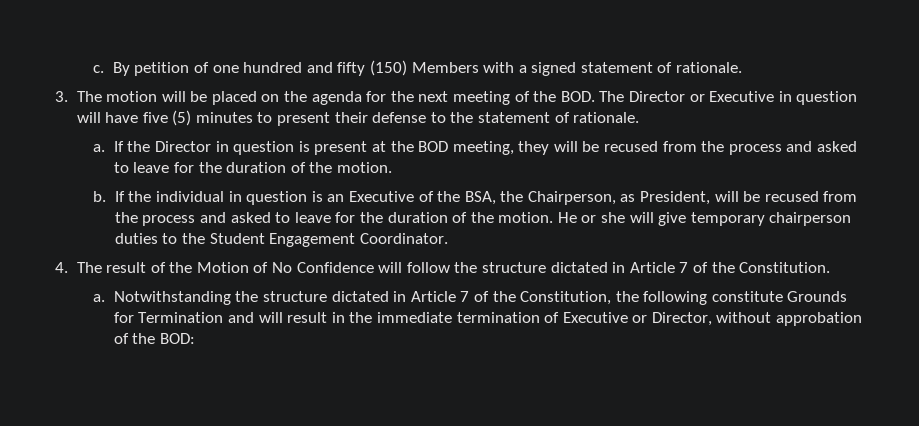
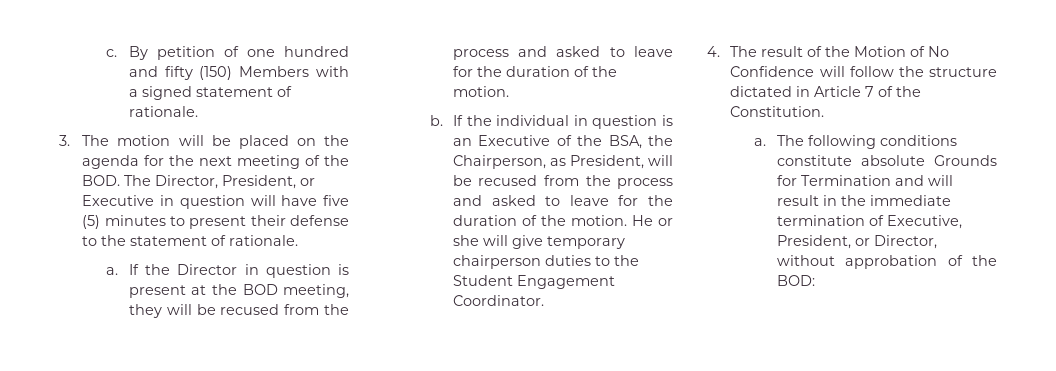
[628,91,685,102] Director -> [155,175,297,189] Director, President,
[113,291,783,305] Notwithstanding the structure dictated in Article 7 of the Constitution, the following constitute -> [776,135,957,149] [776,155,925,166] The following conditions constitute absolute
[562,312,628,323] Executive -> [886,215,962,229] [776,235,851,249] Executive, President,

